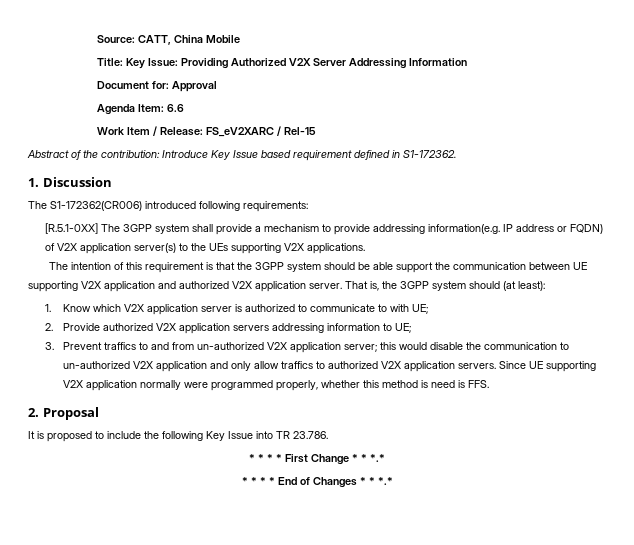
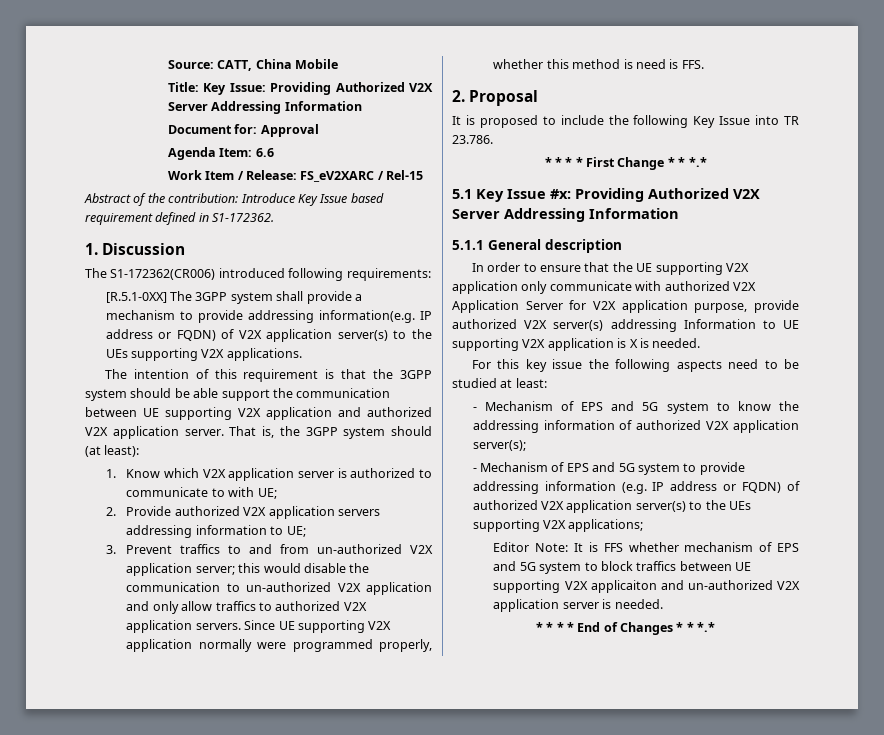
(385, 458) none -> [452,188,760,202] [452,208,679,222] [452,239,622,253] [471,262,749,275] [452,281,756,294] [452,300,799,313] [452,319,799,332] [452,338,701,351] [471,359,799,372] [452,378,547,388] [472,401,799,414] [472,420,799,433] [472,440,526,451] [472,462,745,475] [472,481,800,494] [472,500,751,513] [472,519,644,532] [493,542,799,552] [493,561,752,574] [493,580,800,593] [493,599,663,612] // 5.1 Key Issue #x: Providing Authorized V2X Server Addressing Information // 5.1.1 General description // In order to ensure that the UE supporting V2X application only communicate with authorized V2X Application Server for V2X application purpose, provide authorized V2X server(s) addressing Information to UE supporting V2X application is X is needed. // For this key issue the following aspects need to be studied at least: // - Mechanism of EPS and 5G system to know the addressing information of authorized V2X application server(s); // - Mechanism of EPS and 5G system to provide addressing information (e.g. IP address or FQDN) of authorized V2X application server(s) to the UEs supporting V2X applications; // Editor Note: It is FFS whether mechanism of EPS and 5G system to block traffics between UE supporting V2X applicaiton and un-authorized V2X application server is needed.

